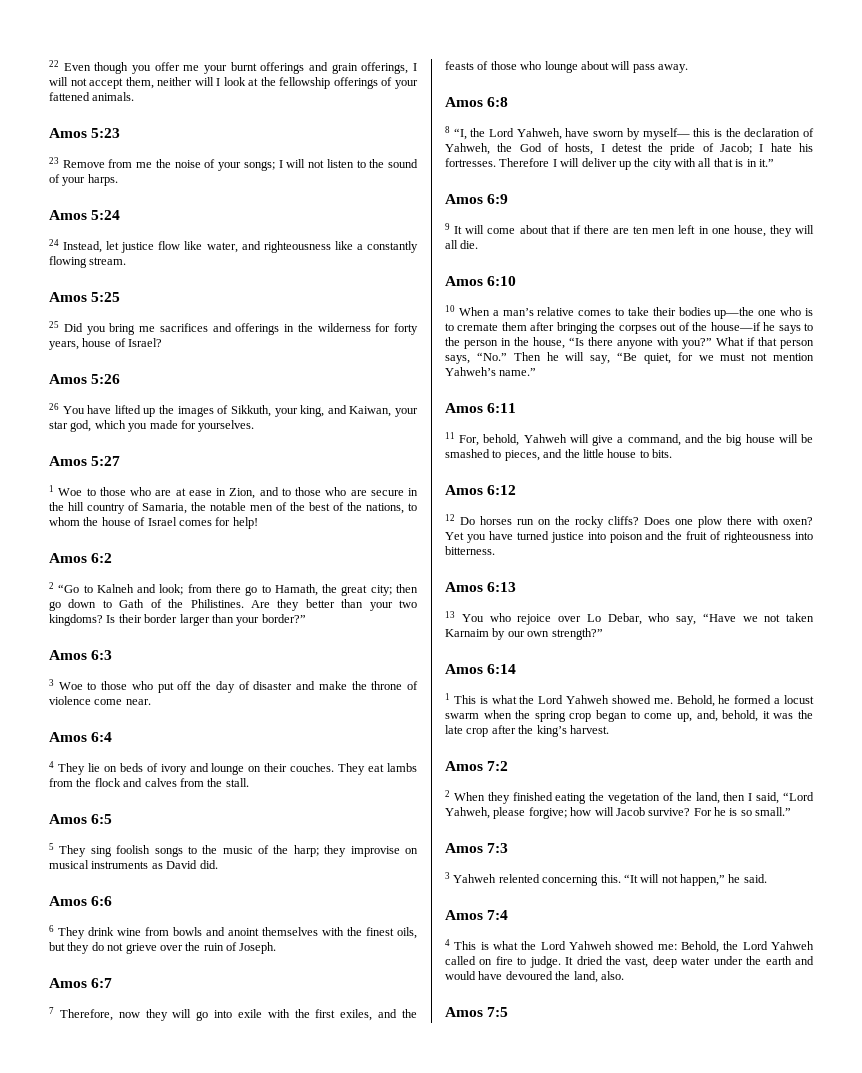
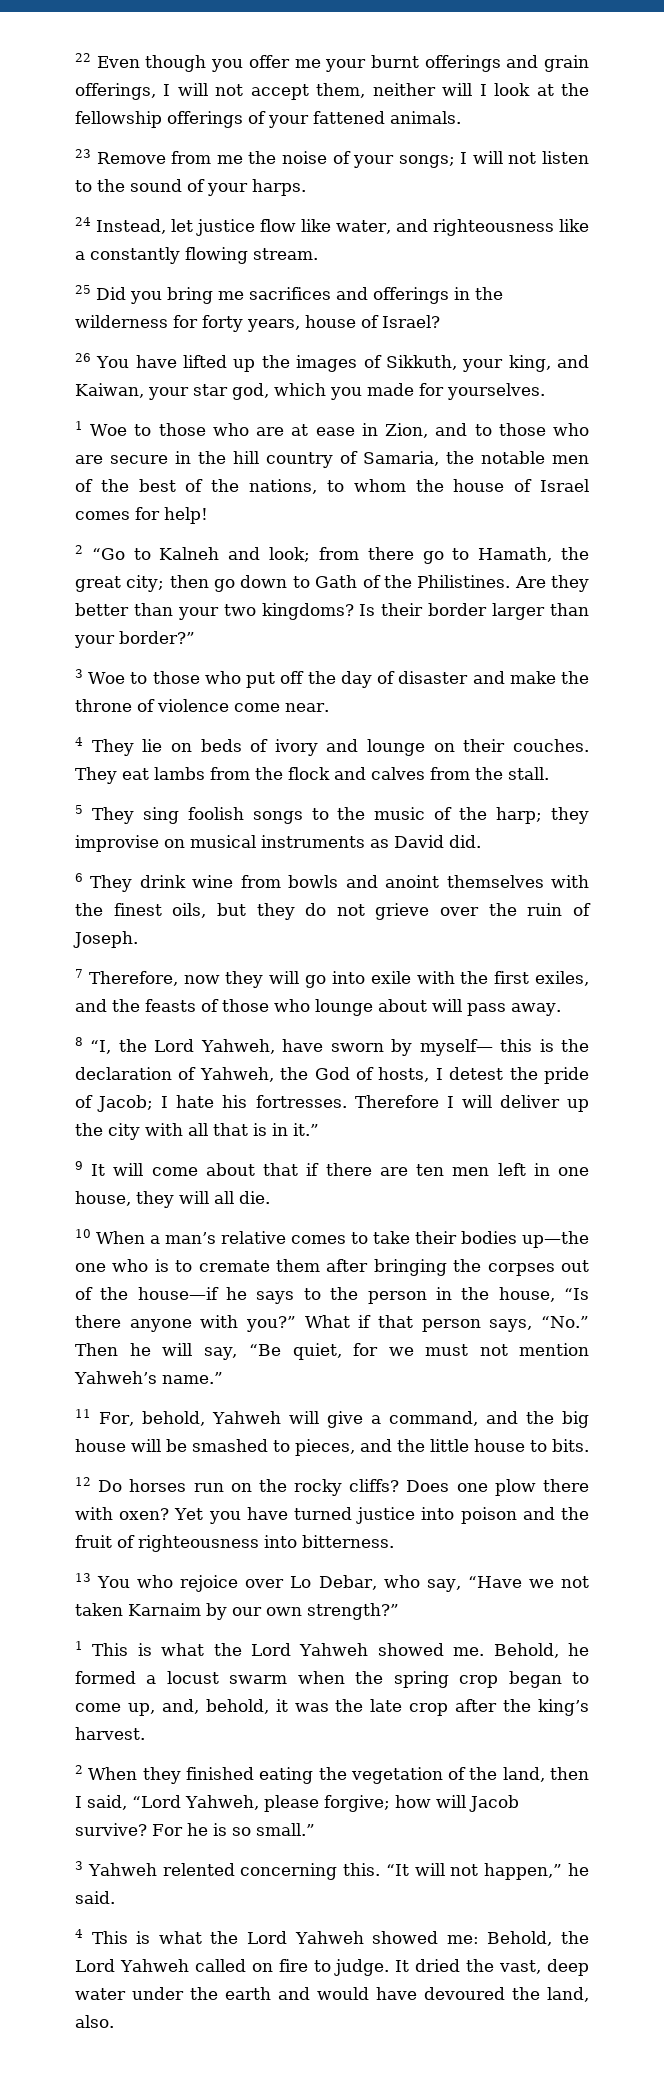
[49,128,121,138] // Amos 5:23 -> (461, 117) none
[49,210,121,220] // Amos 5:24 -> (306, 187) none
[49,292,121,302] // Amos 5:25 -> (318, 254) none
[49,374,121,384] // Amos 5:26 -> (440, 321) none
[49,456,121,466] // Amos 5:27 -> (545, 391) none
[49,553,113,563] // Amos 6:2 -> (208, 515) none
[49,650,113,660] // Amos 6:3 -> (195, 637) none
[49,732,113,742] // Amos 6:4 -> (329, 707) none
[49,814,113,824] // Amos 6:5 -> (549, 773) none
[49,896,113,906] // Amos 6:6 -> (481, 841) none
[49,978,113,988] // Amos 6:7 -> (138, 939) none
[445,97,509,107] // Amos 6:8 -> (561, 1009) none
[445,194,509,204] // Amos 6:9 -> (319, 1129) none
[445,276,517,286] // Amos 6:10 -> (270, 1197) none
[445,403,517,413] // Amos 6:11 -> (223, 1378) none
[445,485,517,495] // Amos 6:12 -> (589, 1445) none
[445,582,517,592] // Amos 6:13 -> (394, 1541) none
[445,664,517,674] // Amos 6:14 -> (399, 1611) none
[445,761,509,771] // Amos 7:2 -> (145, 1733) none
[445,843,509,853] // Amos 7:3 -> (315, 1829) none
[445,910,509,920] // Amos 7:4 -> (115, 1897) none
[445,1007,509,1017] // Amos 7:5 -> (114, 2021) none

